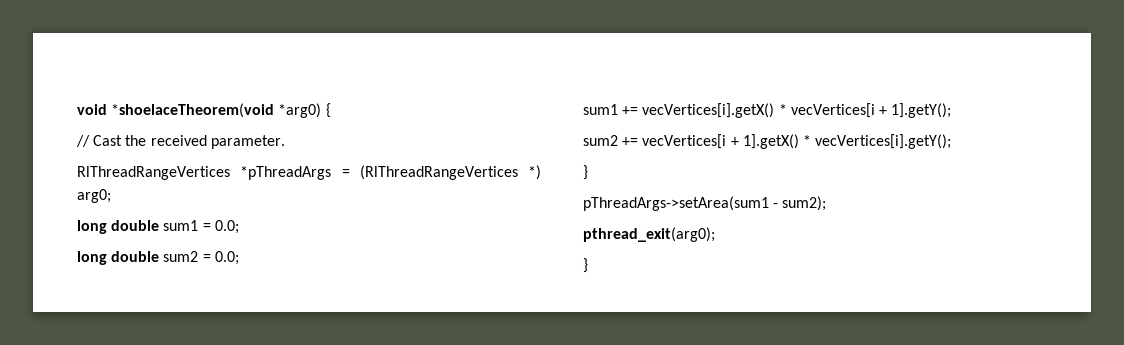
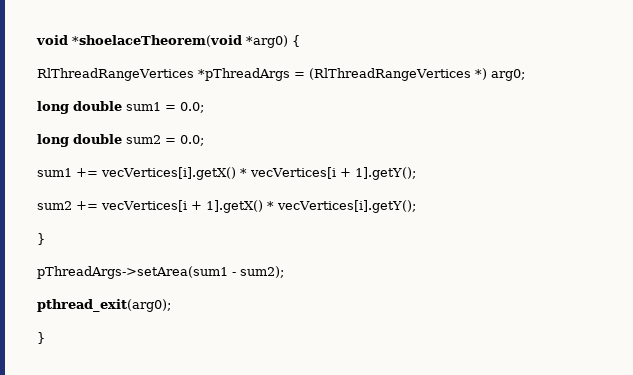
[76,135,285,149] // // Cast the received parameter. -> (300, 41) none

